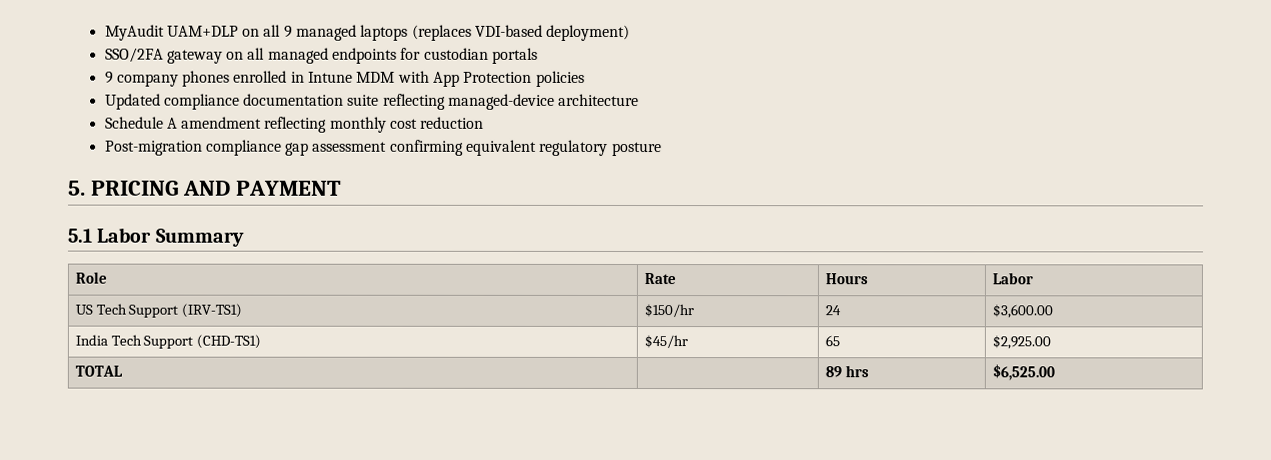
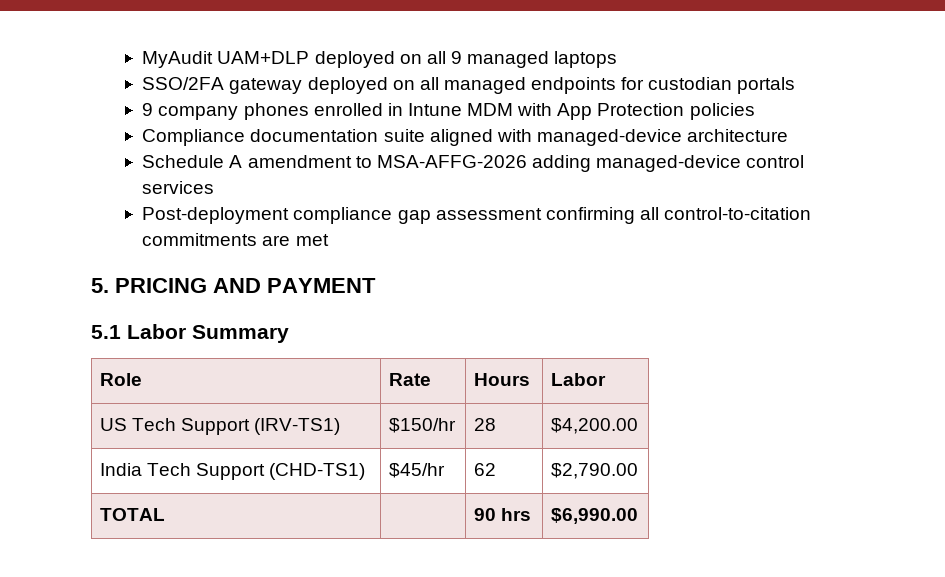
(239, 31) none -> [314,51,395,68] deployed
[411,24,631,41] (replaces VDI-based deployment) -> (618, 59) none
(223, 56) none -> [307,77,388,94] deployed
[104,93,446,110] Updated compliance documentation suite reflecting -> [142,129,532,146] Compliance documentation suite aligned with
[264,116,485,133] [104,139,662,157] reflecting monthly cost reduction // Post-migration compliance gap assessment confirming equivalent regulatory posture -> [355,155,805,172] [142,181,215,194] [142,207,812,224] [142,233,329,246] to MSA-AFFG-2026 adding managed-device control services // Post-deployment compliance gap assessment confirming all control-to-citation commitments are met
[824,305,841,316] [991,304,1053,319] 24 | $3,600.00 -> [474,418,497,431] [551,418,639,434] 28 | $4,200.00
[824,335,840,347] [991,335,1051,350] 65 | $2,925.00 -> [474,463,497,476] [551,463,639,479] 62 | $2,790.00
[824,366,842,378] 89 -> [474,508,497,521] 90
[991,364,1055,381] $6,525.00 -> [551,508,639,524] $6,990.00

